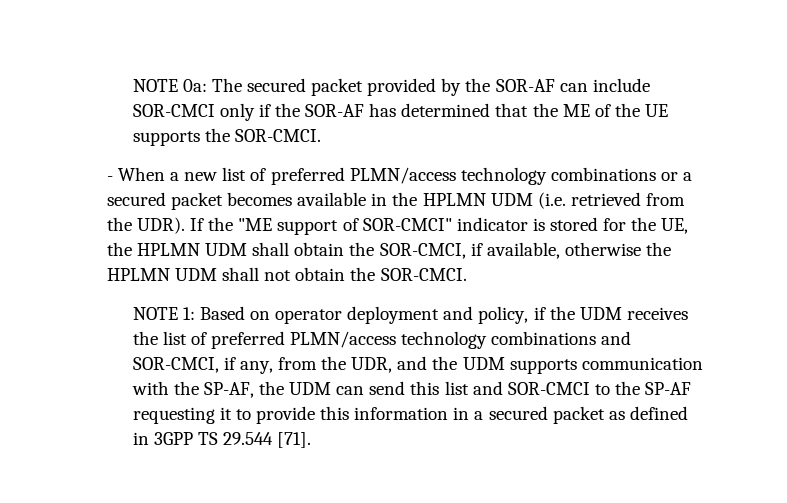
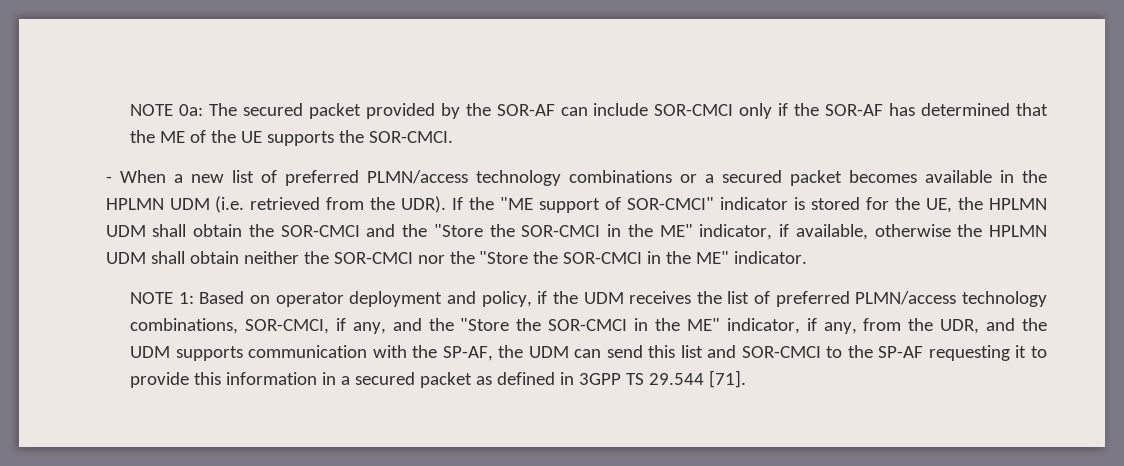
[379,243,466,259] SOR-CMCI, -> [280,224,773,240] SOR-CMCI and the "Store the SOR-CMCI in the ME" indicator,
[264,267,467,281] not obtain the SOR-CMCI. -> [189,251,808,264] obtain neither the SOR-CMCI nor the "Store the SOR-CMCI in the ME" indicator.
[491,331,632,345] [132,357,219,373] combinations and SOR-CMCI, -> [130,318,800,334] combinations, SOR-CMCI, if any, and the "Store the SOR-CMCI in the ME" indicator,

